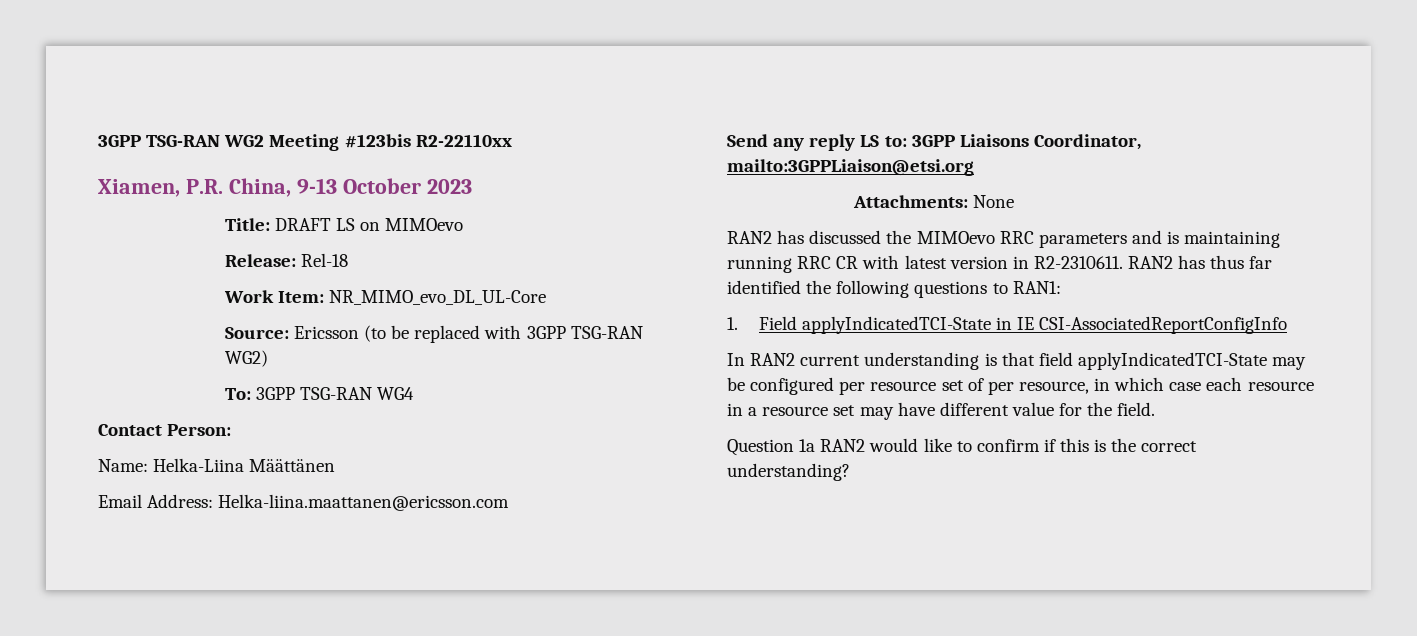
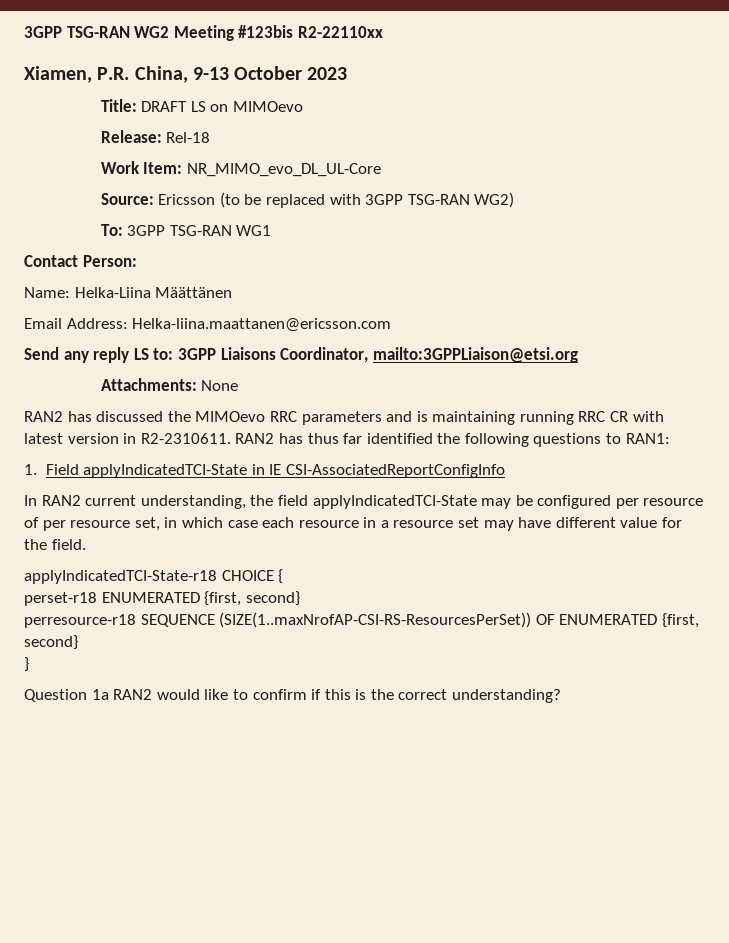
[377,387,415,400] WG4 -> [236,225,272,236] WG1
[864,352,1035,370] understanding is that -> [140,495,274,509] understanding, the
[941,380,964,391] set -> (704, 502) none
[1018,381,1089,394] resource, -> [70,517,160,531] resource set,
(1156, 409) none -> [24,569,284,584] [24,591,300,606] [24,612,699,628] [24,635,78,650] [24,657,29,672] // applyIndicatedTCI-State-r18 CHOICE { // perset-r18 ENUMERATED {first, second} // perresource-r18 SEQUENCE (SIZE(1..maxNrofAP-CSI-RS-ResourcesPerSet)) OF ENUMERATED {first, second} // }

